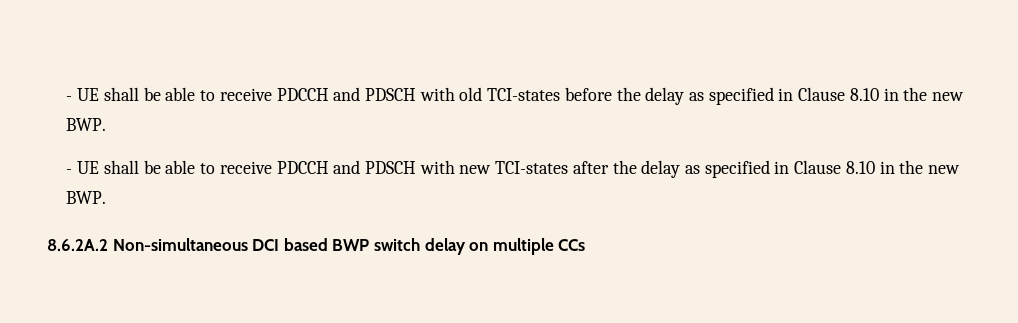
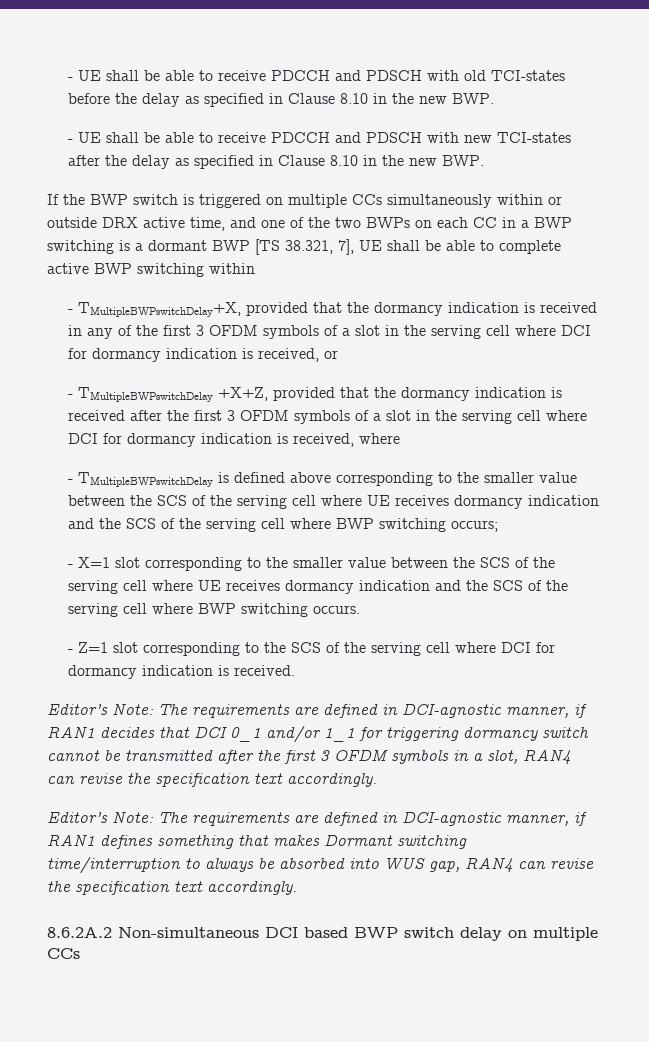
(107, 197) none -> [47,194,562,208] [47,217,572,231] [47,239,561,255] [47,263,255,277] [68,302,598,317] [68,325,592,339] [68,348,339,362] [68,387,563,402] [68,410,588,424] [68,433,401,447] [68,472,578,487] [68,495,600,509] [68,518,499,532] [68,557,556,571] [68,580,569,594] [68,603,361,617] [68,642,556,656] [68,665,296,679] [47,703,587,718] [47,726,589,743] [47,749,571,765] [47,773,377,787] [47,811,587,826] [47,834,467,849] [47,857,594,874] [47,881,297,895] // If the BWP switch is triggered on multiple CCs simultaneously within or outside DRX active time, and one of the two BWPs on each CC in a BWP switching is a dormant BWP [TS 38.321, 7], UE shall be able to complete active BWP switching within // - TMultipleBWPswitchDelay+X, provided that the dormancy indication is received in any of the first 3 OFDM symbols of a slot in the serving cell where DCI for dormancy indication is received, or // - TMultipleBWPswitchDelay +X+Z, provided that the dormancy indication is received after the first 3 OFDM symbols of a slot in the serving cell where DCI for dormancy indication is received, where // - TMultipleBWPswitchDelay is defined above corresponding to the smaller value between the SCS of the serving cell where UE receives dormancy indication and the SCS of the serving cell where BWP switching occurs; // - X=1 slot corresponding to the smaller value between the SCS of the serving cell where UE receives dormancy indication and the SCS of the serving cell where BWP switching occurs. // - Z=1 slot corresponding to the SCS of the serving cell where DCI for dormancy indication is received. // Editor’s Note: The requirements are defined in DCI-agnostic manner, if RAN1 decides that DCI 0_1 and/or 1_1 for triggering dormancy switch cannot be transmitted after the first 3 OFDM symbols in a slot, RAN4 can revise the specification text accordingly. // Editor’s Note: The requirements are defined in DCI-agnostic manner, if RAN1 defines something that makes Dormant switching time/interruption to always be absorbed into WUS gap, RAN4 can revise the specification text accordingly.

